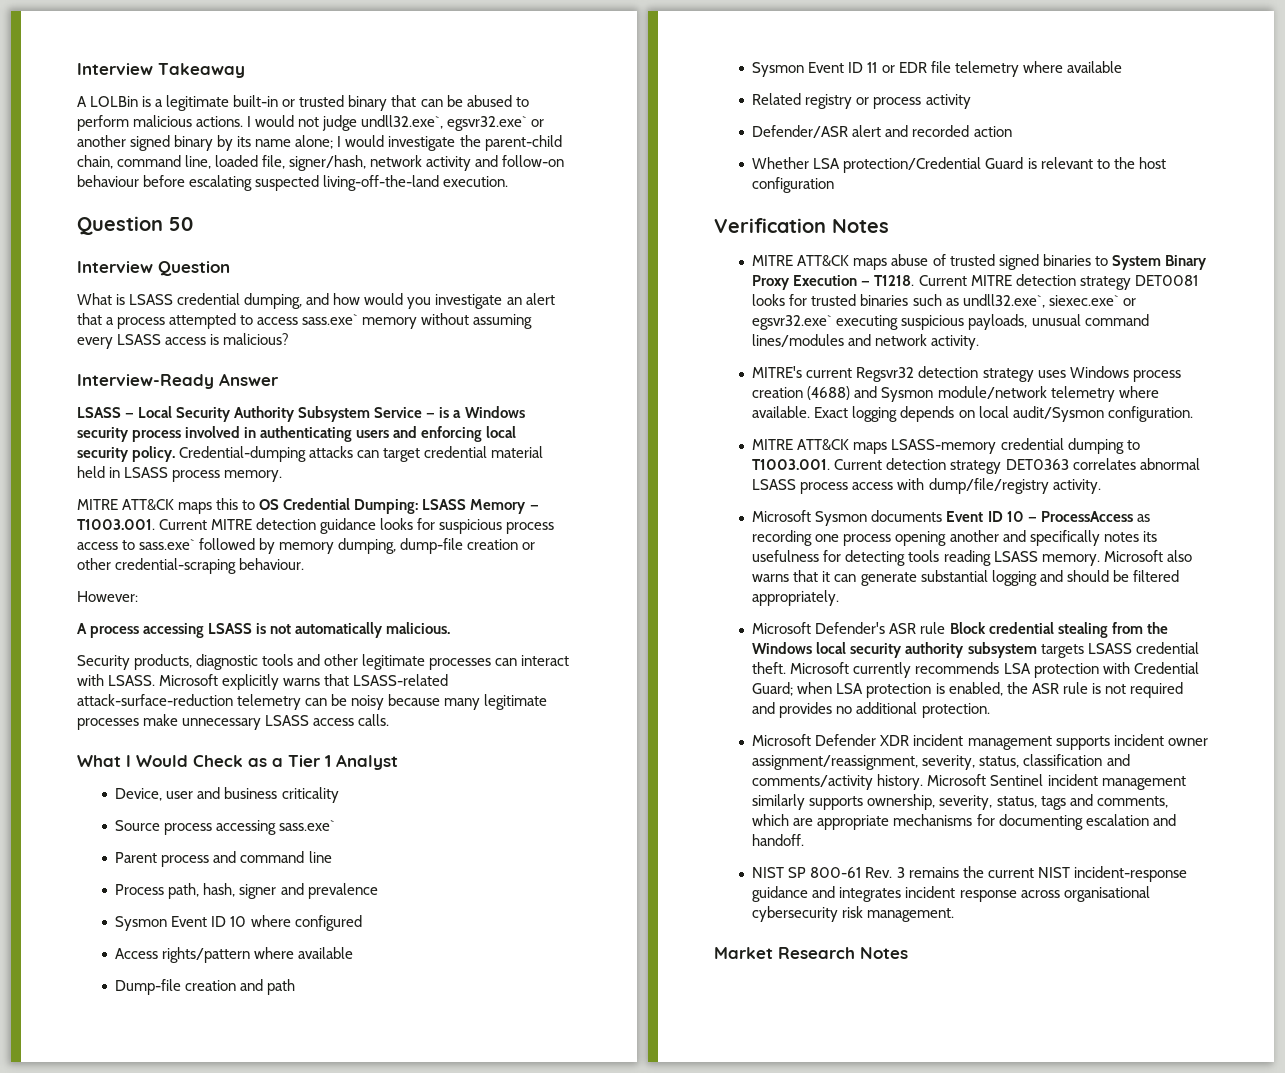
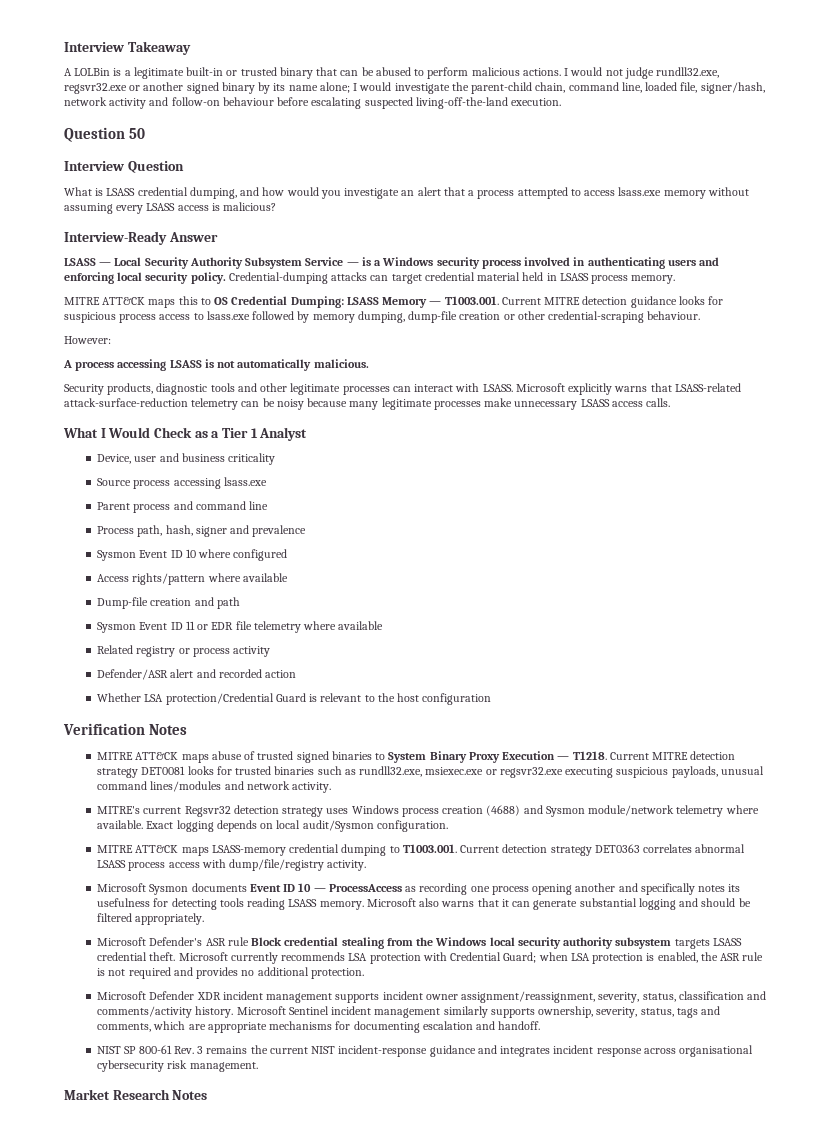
[361,115,528,131] undll32.exe`, egsvr32.exe` -> [656,67,720,78] [64,83,127,94] rundll32.exe, regsvr32.exe
[302,314,359,325] sass.exe` -> [618,187,662,196] lsass.exe
[139,539,196,550] sass.exe` -> [206,311,250,320] lsass.exe
[279,820,336,831] sass.exe` -> [223,477,267,486] lsass.exe
[962,294,1136,308] [752,315,833,330] undll32.exe`, siexec.exe` or egsvr32.exe` -> [359,766,563,778] rundll32.exe, msiexec.exe or regsvr32.exe

